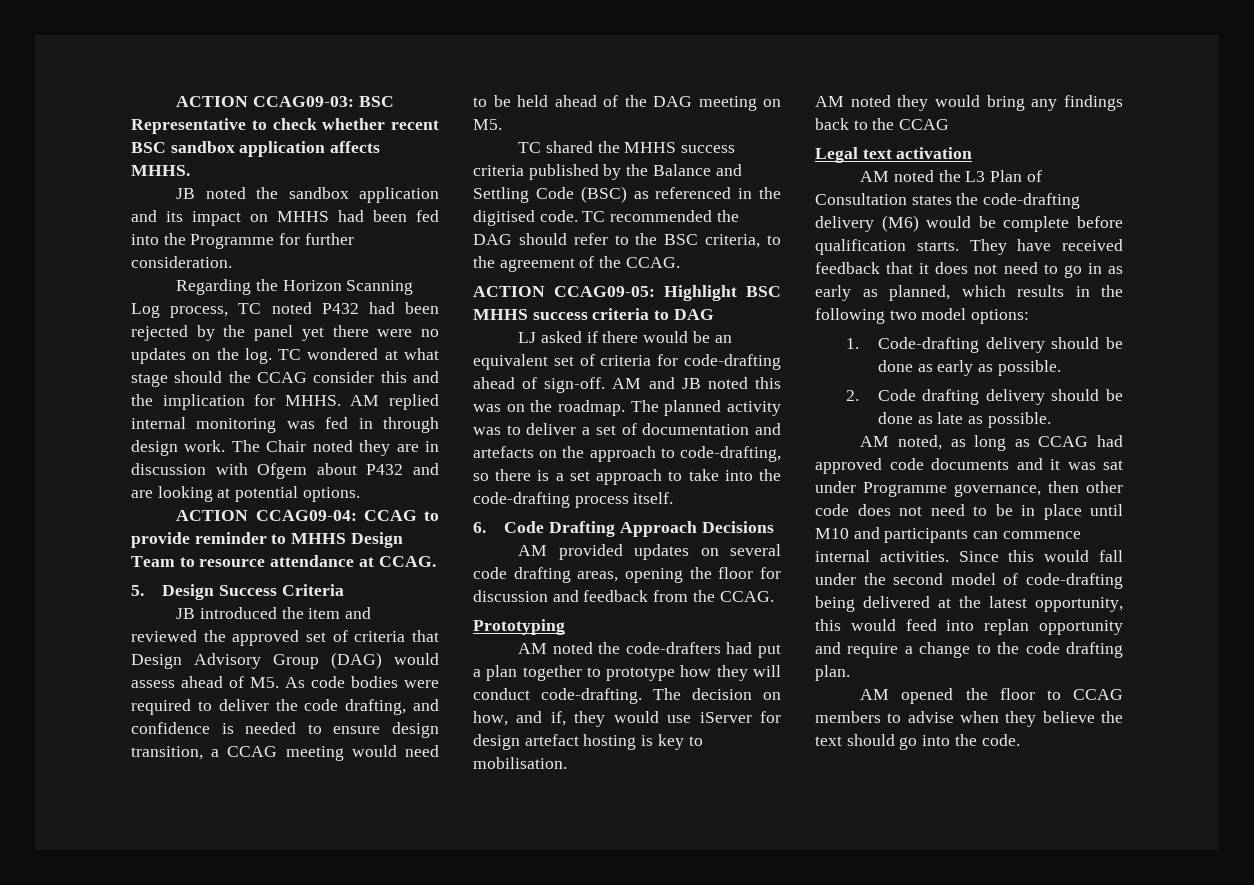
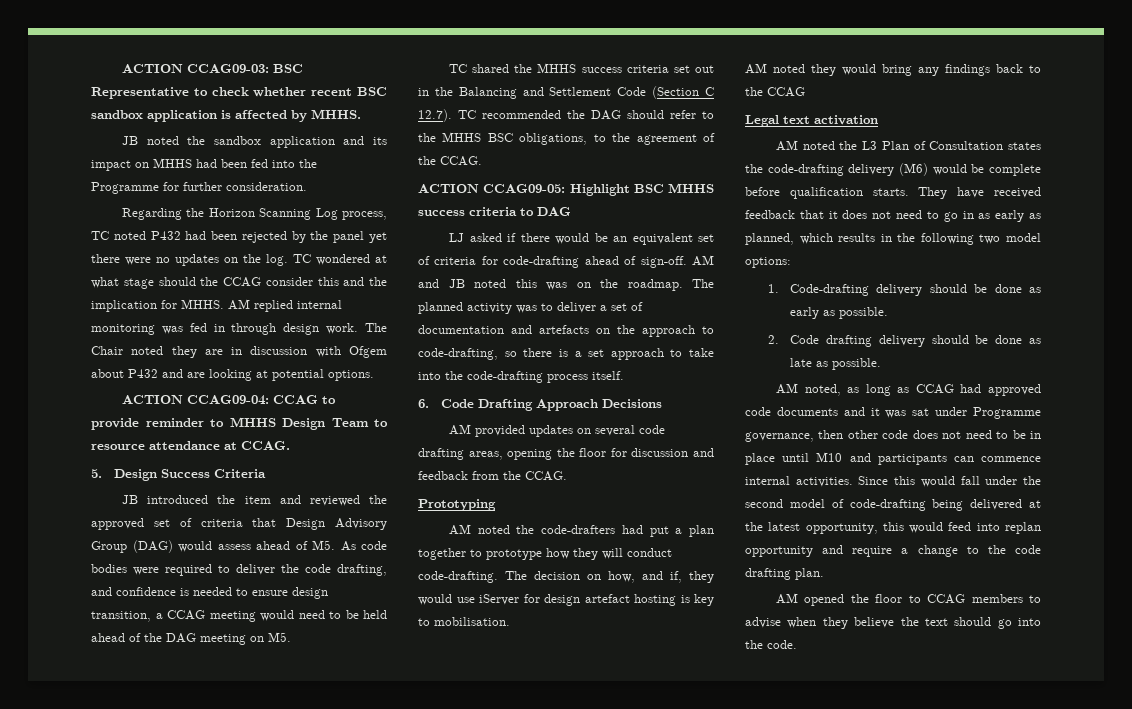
[330,141,381,153] affects -> [221,110,307,122] is affected by
[528,164,742,180] [473,186,781,203] [473,210,578,226] published by the Balance and Settling Code (BSC) as referenced in the digitised code. -> [673,65,714,73] [418,86,714,99] [418,109,452,122] set out in the Balancing and Settlement Code (Section C 12.7).
[664,234,761,248] BSC criteria, -> [442,132,588,145] MHHS BSC obligations,

